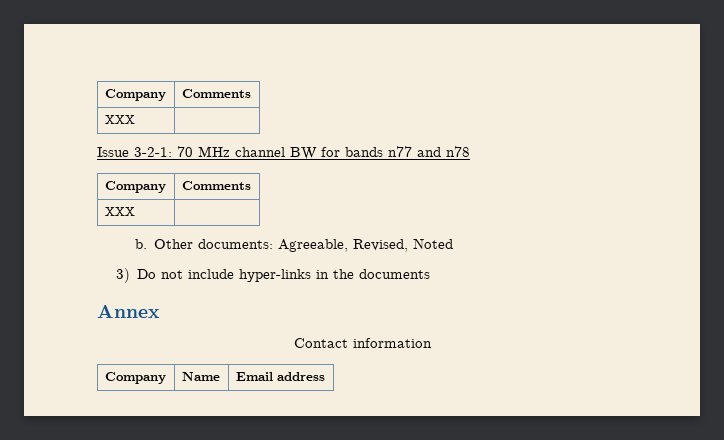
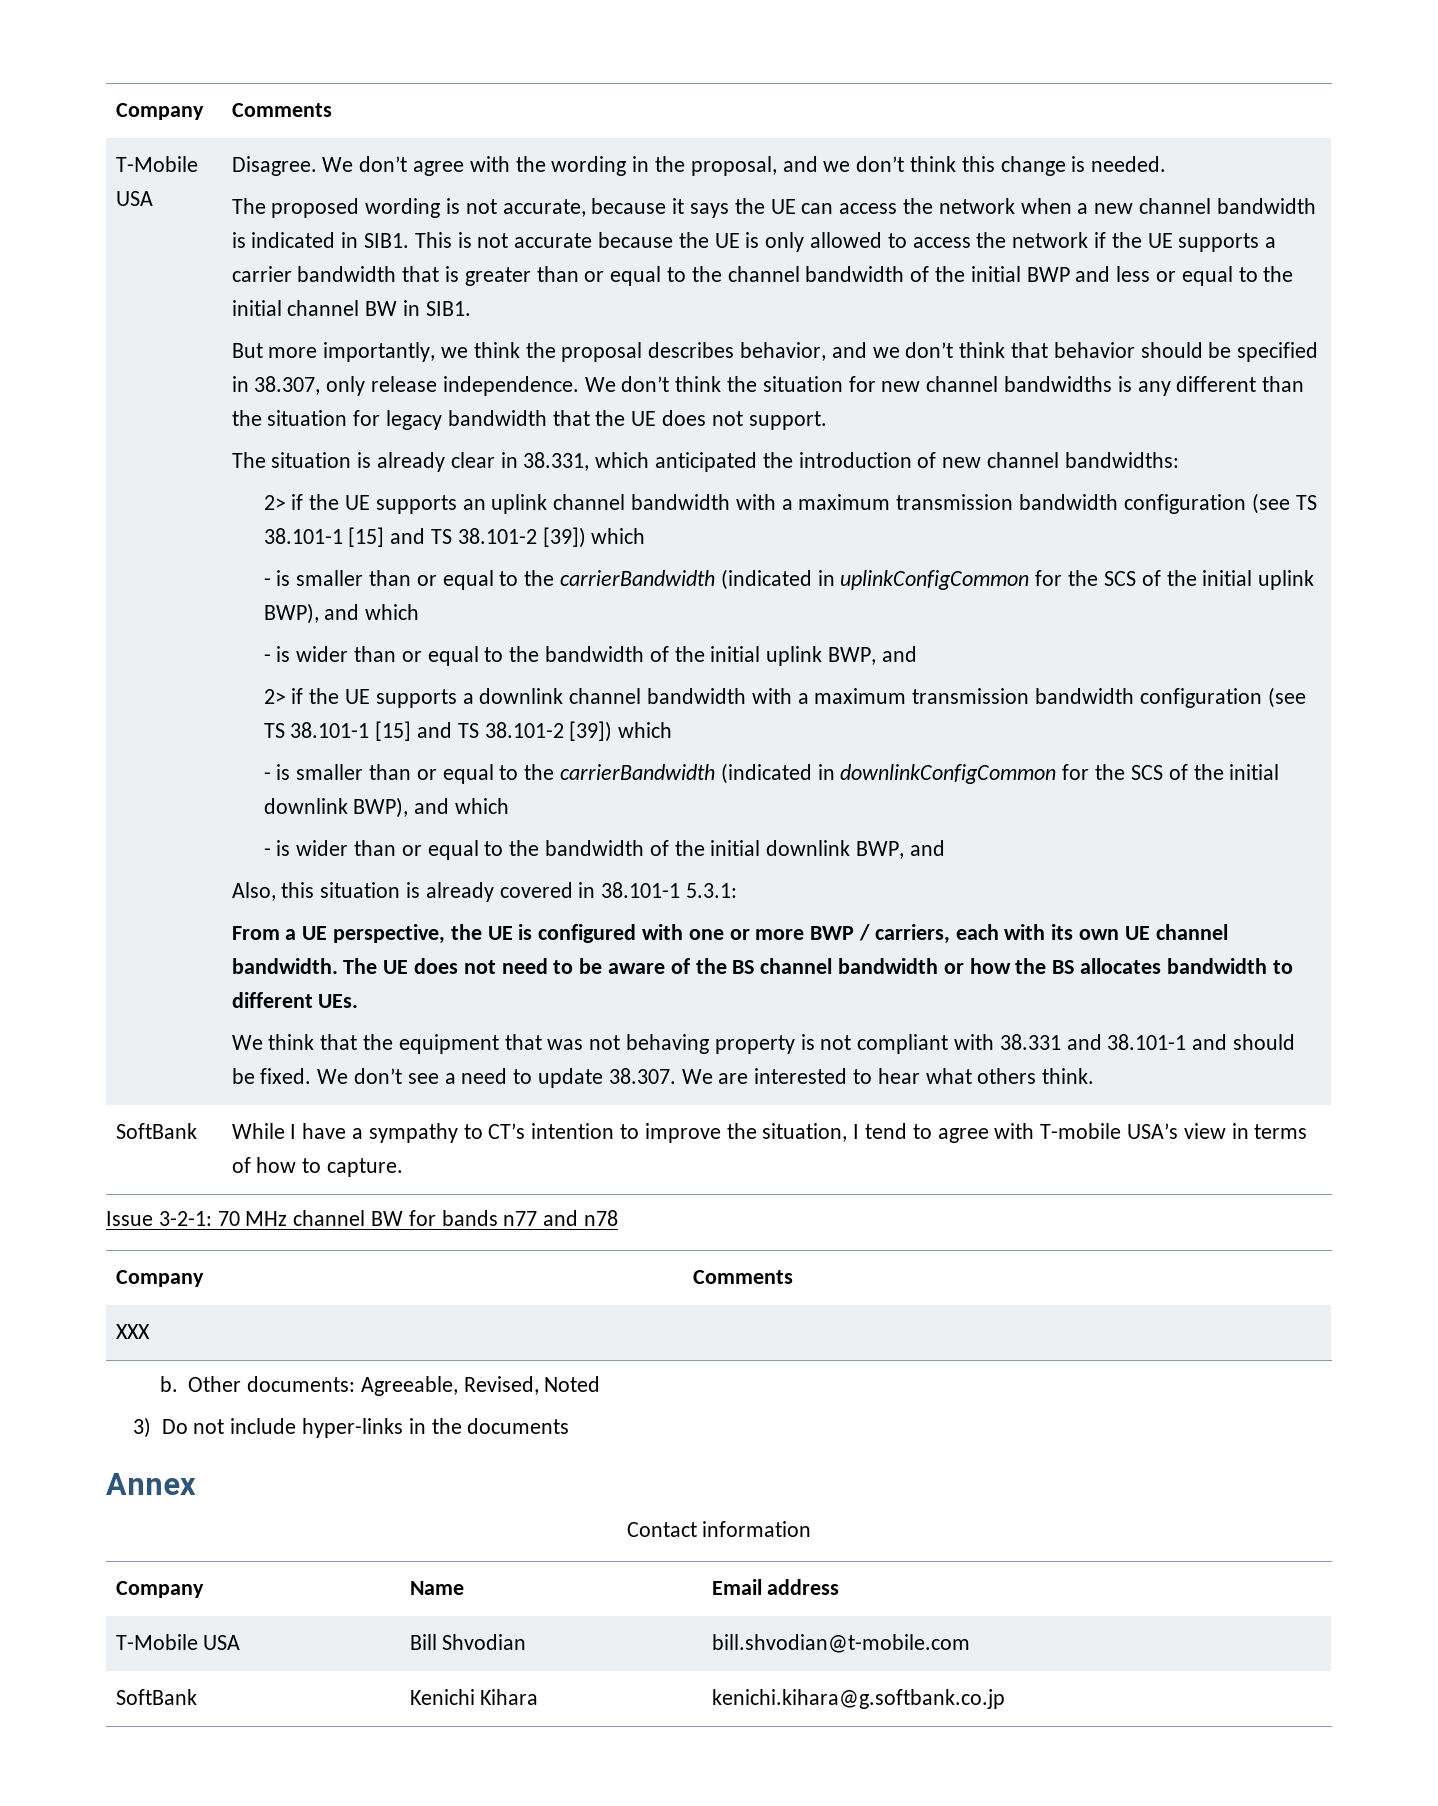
[104,89,166,101] [181,89,251,98] [104,115,135,124] Company | Comments // XXX | -> [115,103,204,120] [231,103,332,117] [115,156,198,172] [115,191,153,206] [231,156,1167,176] [231,198,1316,218] [231,232,1277,252] [231,266,1294,286] [231,300,471,316] [231,342,1319,362] [231,376,1305,396] [231,410,827,430] [231,452,1179,472] [263,493,1317,514] [263,527,646,548] [263,569,1315,590] [263,603,420,624] [263,646,917,666] [263,687,1306,708] [263,721,673,742] [263,763,1280,784] [263,797,510,818] [263,840,945,860] [231,882,737,902] [231,924,1228,944] [231,958,1293,974] [231,992,359,1008] [231,1034,1296,1054] [231,1068,1095,1088] [115,1123,197,1139] [231,1123,1308,1143] [231,1157,403,1177] Company | Comments // T-Mobile USA | Disagree. We don’t agree with the wording in the proposal, and we don’t think this change is needed. // The proposed wording is not accurate, because it says the UE can access the network when a new channel bandwidth is indicated in SIB1. This is not accurate because the UE is only allowed to access the network if the UE supports a carrier bandwidth that is greater than or equal to the channel bandwidth of the initial BWP and less or equal to the initial channel BW in SIB1. // But more importantly, we think the proposal describes behavior, and we don’t think that behavior should be specified in 38.307, only release independence. We don’t think the situation for new channel bandwidths is any different than the situation for legacy bandwidth that the UE does not support. // The situation is already clear in 38.331, which anticipated the introduction of new channel bandwidths: // 2> if the UE supports an uplink channel bandwidth with a maximum transmission bandwidth configuration (see TS 38.101-1 [15] and TS 38.101-2 [39]) which // - is smaller than or equal to the carrierBandwidth (indicated in uplinkConfigCommon for the SCS of the initial uplink BWP), and which // - is wider than or equal to the bandwidth of the initial uplink BWP, and // 2> if the UE supports a downlink channel bandwidth with a maximum transmission bandwidth configuration (see TS 38.101-1 [15] and TS 38.101-2 [39]) which // - is smaller than or equal to the carrierBandwidth (indicated in downlinkConfigCommon for the SCS of the initial downlink BWP), and which // - is wider than or equal to the bandwidth of the initial downlink BWP, and // Also, this situation is already covered in 38.101-1 5.3.1: // From a UE perspective, the UE is configured with one or more BWP / carriers, each with its own UE channel bandwidth. The UE does not need to be aware of the BS channel bandwidth or how the BS allocates bandwidth to different UEs. // We think that the equipment that was not behaving property is not compliant with 38.331 and 38.101-1 and should be fixed. We don’t see a need to update 38.307. We are interested to hear what others think. // SoftBank | While I have a sympathy to CT’s intention to improve the situation, I tend to agree with T-mobile USA’s view in terms of how to capture.
(325, 376) none -> [115,1634,241,1650] [409,1634,527,1650] [711,1634,970,1653] [115,1689,197,1705] [409,1689,539,1705] [711,1689,1005,1709] // T-Mobile USA | Bill Shvodian | bill.shvodian@t-mobile.com // SoftBank | Kenichi Kihara | kenichi.kihara@g.softbank.co.jp

